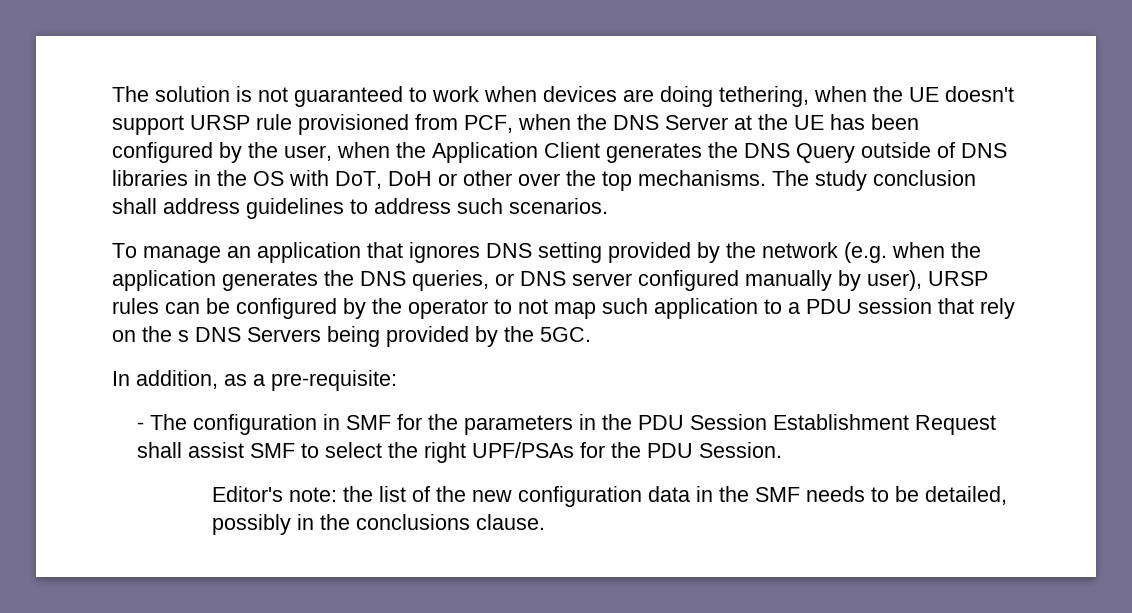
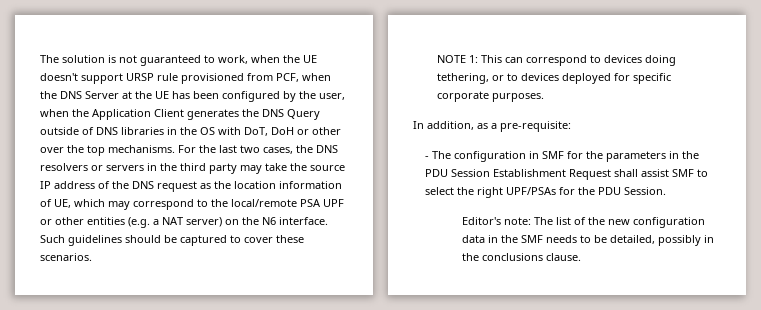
[432,86,809,107] work when devices are doing tethering, -> [218,55,248,64] work,
[772,170,976,191] [112,198,608,219] [112,242,981,263] [112,270,988,291] [112,298,1015,319] [112,326,591,347] The study conclusion shall address guidelines to address such scenarios. // To manage an application that ignores DNS setting provided by the network (e.g. when the application generates the DNS queries, or DNS server configured manually by user), URSP rules can be configured by the operator to not map such application to a PDU session that rely on the s DNS Servers being provided by the 5GC. -> [178,145,338,154] [40,163,345,174] [40,181,342,192] [40,199,344,210] [40,217,328,228] [40,235,304,246] [40,253,92,261] [437,55,677,66] [437,73,672,84] [437,91,545,102] For the last two cases, the DNS resolvers or servers in the third party may take the source IP address of the DNS request as the location information of UE, which may correspond to the local/remote PSA UPF or other entities (e.g. a NAT server) on the N6 interface. Such guidelines should be captured to cover these scenarios. // NOTE 1: This can correspond to devices doing tethering, or to devices deployed for specific corporate purposes.
[343,486,374,502] the -> [533,217,553,225] The

